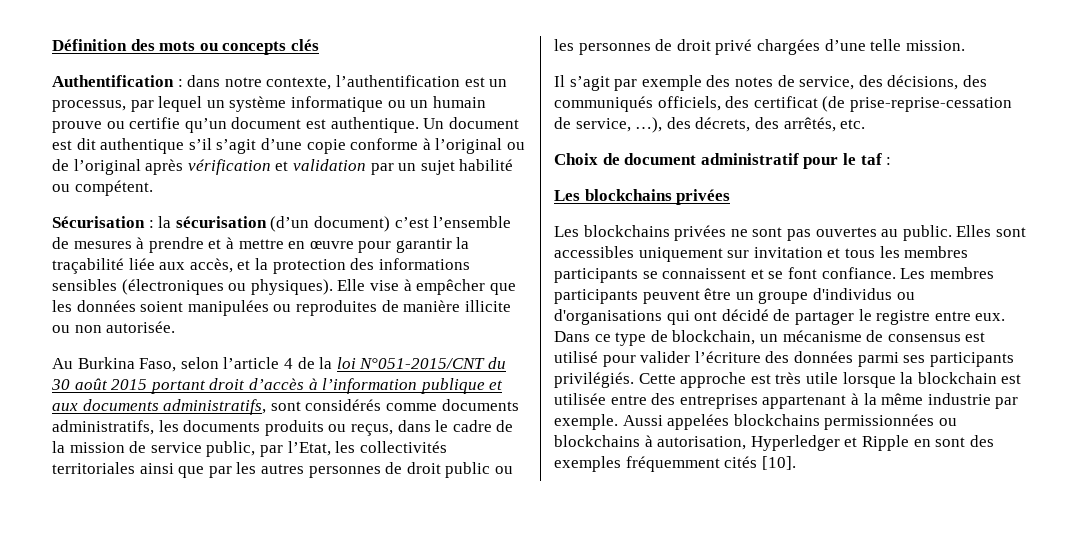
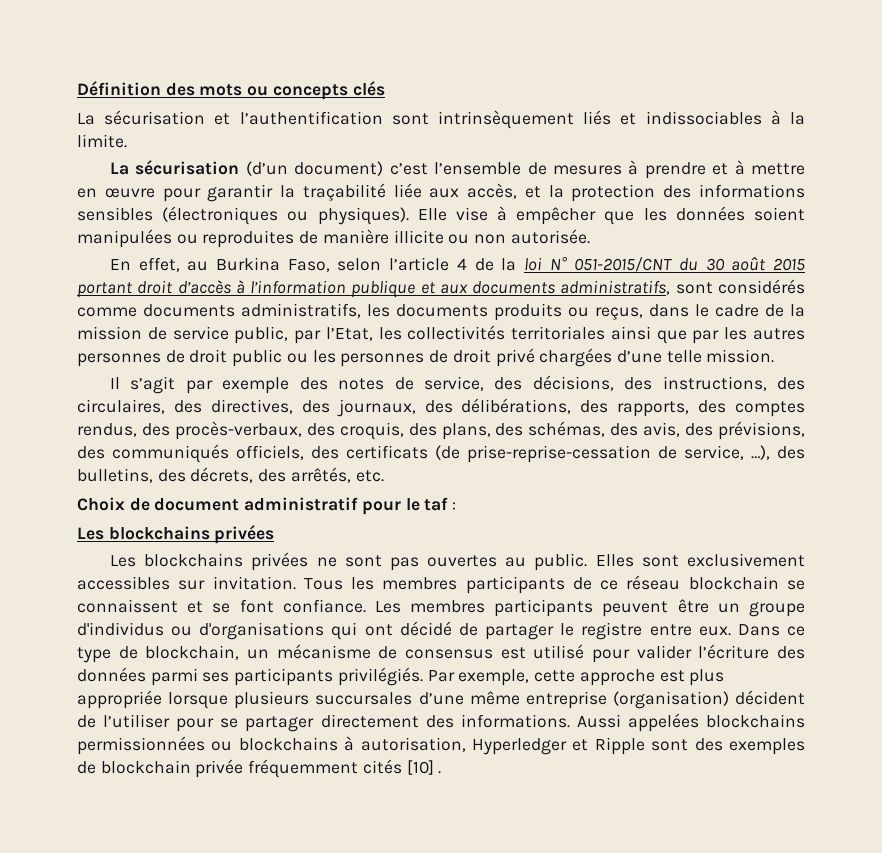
[52,75,508,90] [52,96,486,112] [52,117,519,133] [52,138,525,154] [52,159,514,175] [52,180,153,196] [52,216,172,228] Authentification : dans notre contexte, l’authentification est un processus, par lequel un système informatique ou un humain prouve ou certifie qu’un document est authentique. Un document est dit authentique s’il s’agit d’une copie conforme à l’original ou de l’original après vérification et validation par un sujet habilité ou compétent. // Sécurisation : la -> [77,110,806,129] [77,134,127,148] [110,162,130,175] La sécurisation et l’authentification sont intrinsèquement liés et indissociables à la limite. // La
[52,358,73,369] Au -> [110,257,209,272] En effet, au
[359,358,486,369] N°051-2015/CNT -> [549,256,673,272] N° 051-2015/CNT
(987, 81) none -> [662,376,805,391] [77,398,805,417] [77,421,805,440] [77,446,105,459] instructions, des circulaires, des directives, des journaux, des délibérations, des rapports, des comptes rendus, des procès-verbaux, des croquis, des plans, des schémas, des avis, des prévisions, des
[753,96,818,108] certificat -> [346,445,428,459] certificats
(691, 123) none -> [77,468,186,483] bulletins, des
[554,246,969,262] [554,268,638,283] accessibles uniquement sur invitation et tous les membres participants -> [687,553,806,567] [77,575,779,594] exclusivement accessibles sur invitation. Tous les membres participants de ce réseau blockchain
[638,372,1022,388] [554,393,1019,409] [554,414,618,430] Cette approche est très utile lorsque la blockchain est utilisée entre des entreprises appartenant à la même industrie par exemple. -> [427,669,725,686] [77,690,805,709] [77,714,570,732] Par exemple, cette approche est plus appropriée lorsque plusieurs succursales d’une même entreprise (organisation) décident de l’utiliser pour se partager directement des informations.
[913,439,931,447] en -> (645, 746) none
[625,456,796,472] fréquemment cités [10]. -> [77,759,442,778] de blockchain privée fréquemment cités [10] .

